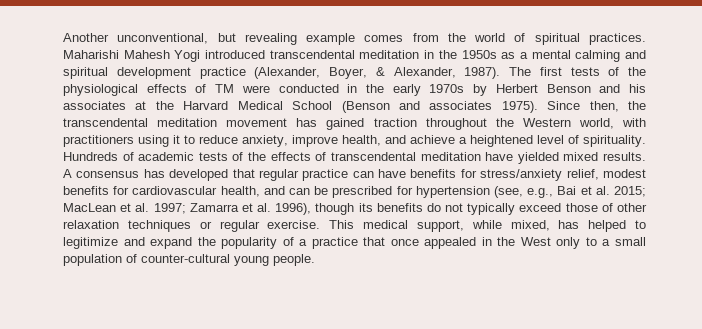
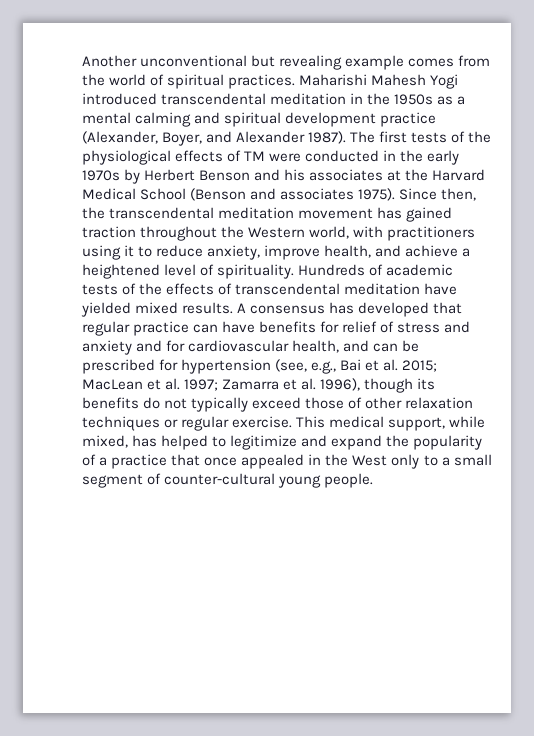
[117,33,209,44] unconventional, -> [140,55,248,67] unconventional
[375,67,456,78] & Alexander, -> [206,131,306,143] and Alexander
[480,169,646,181] [63,186,109,195] stress/anxiety relief, modest benefits -> [342,321,471,333] [82,340,163,355] relief of stress and anxiety and
[63,254,122,266] population -> [82,474,143,488] segment

